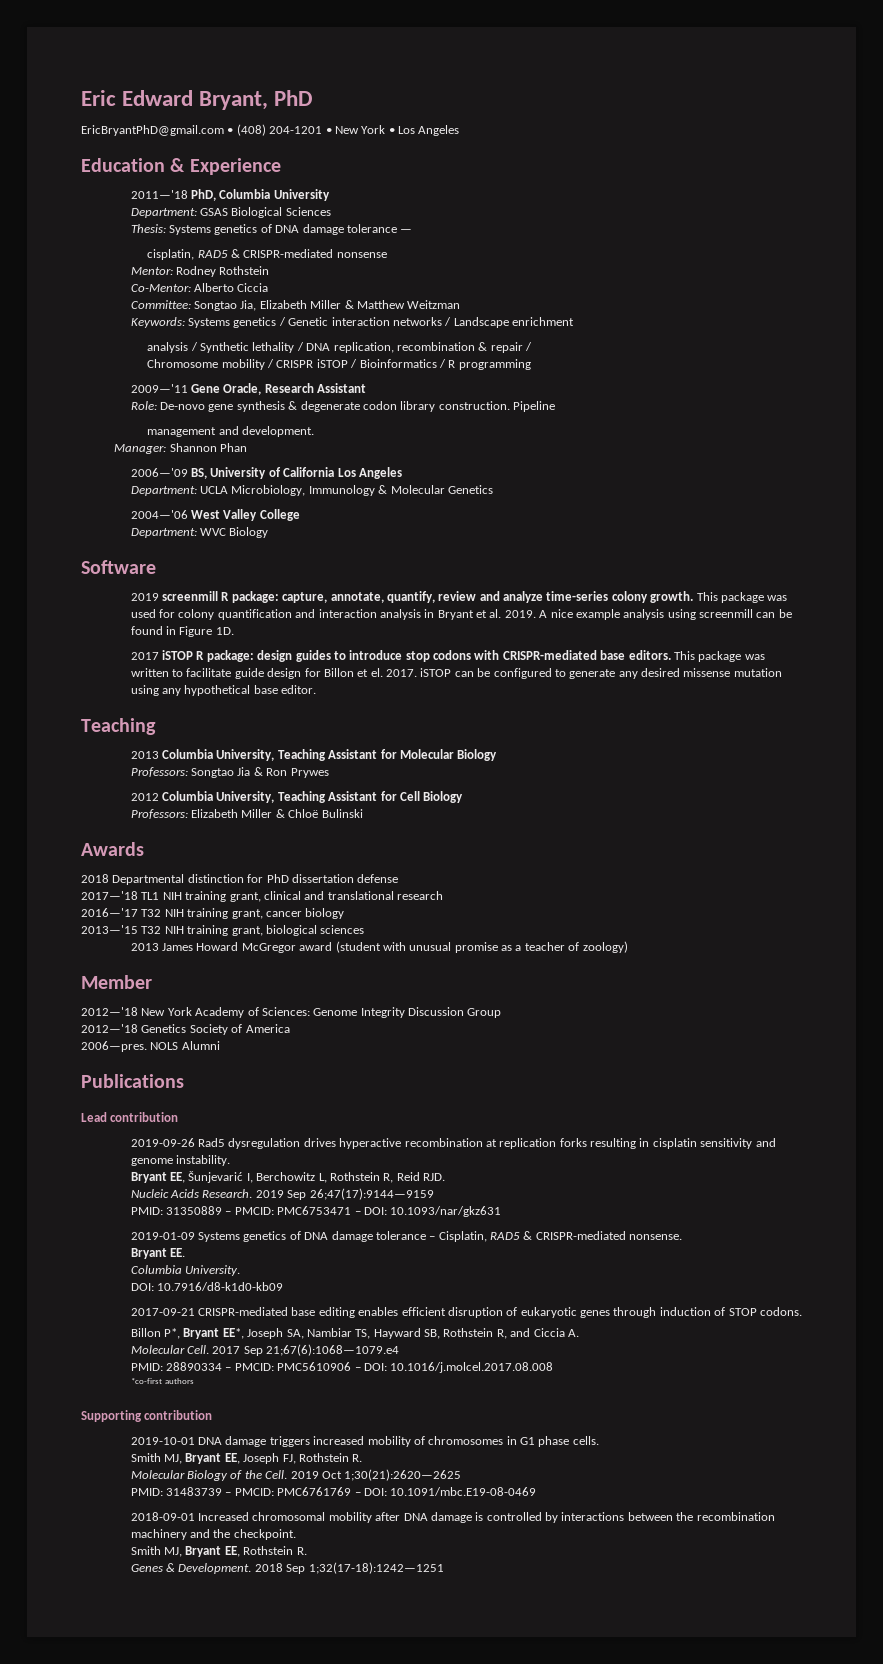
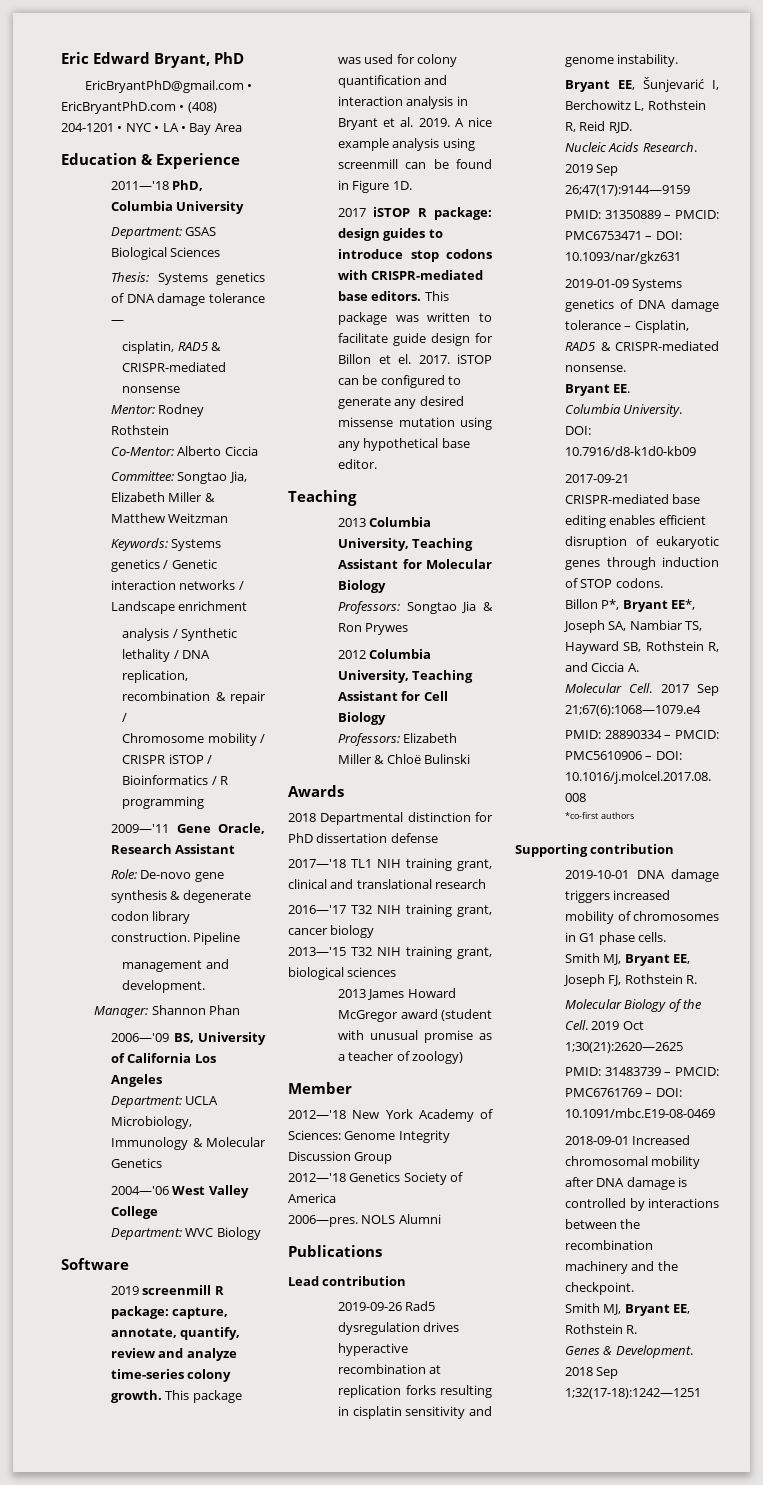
(234, 131) none -> [61,101,185,114] EricBryantPhD.com •
[334,125,460,136] New York • Los Angeles -> [125,123,242,135] NYC • LA • Bay Area

